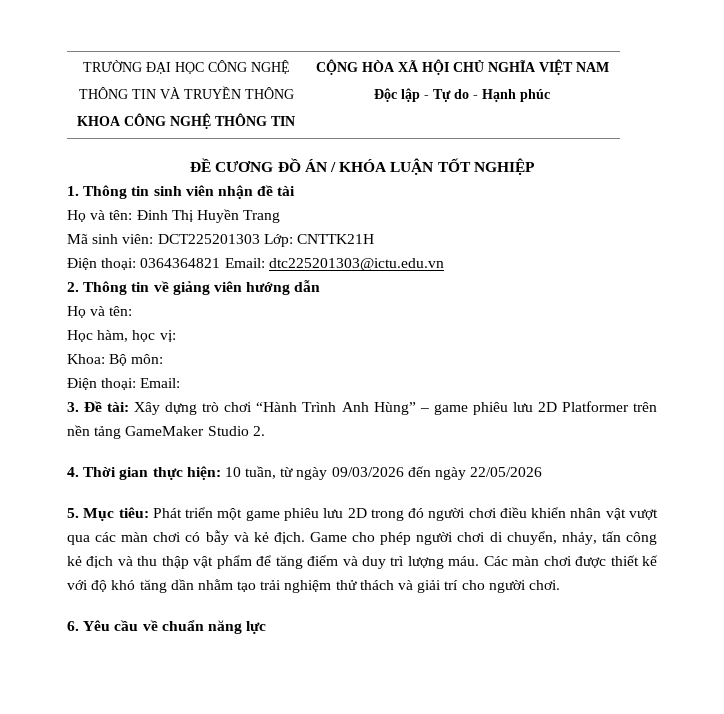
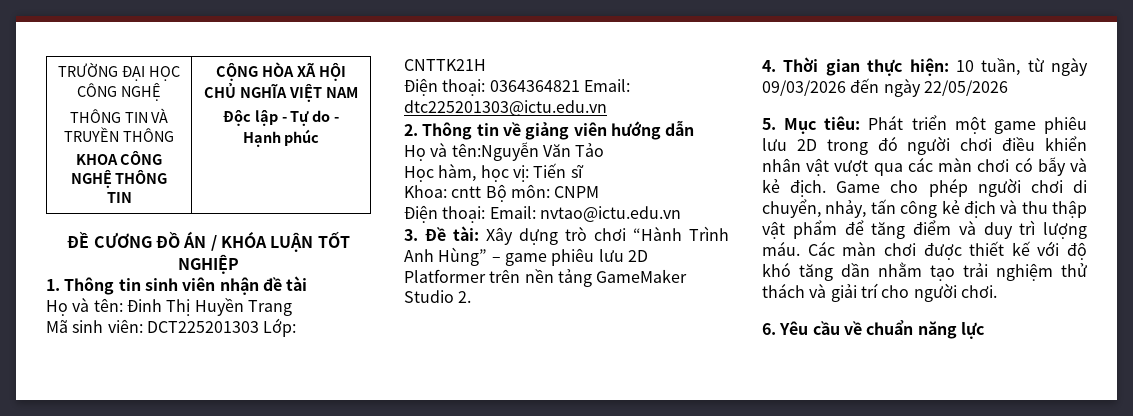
[109,306,133,316] tên: -> [451,142,605,161] tên:Nguyễn Văn Tảo
(176, 336) none -> [533,163,584,178] Tiến sĩ
(105, 359) none -> [451,186,482,198] cntt
(164, 359) none -> [554,186,600,198] CNPM
(181, 383) none -> [539,206,681,222] nvtao@ictu.edu.vn

